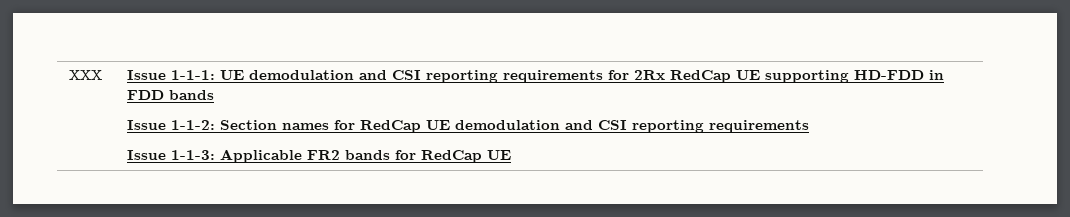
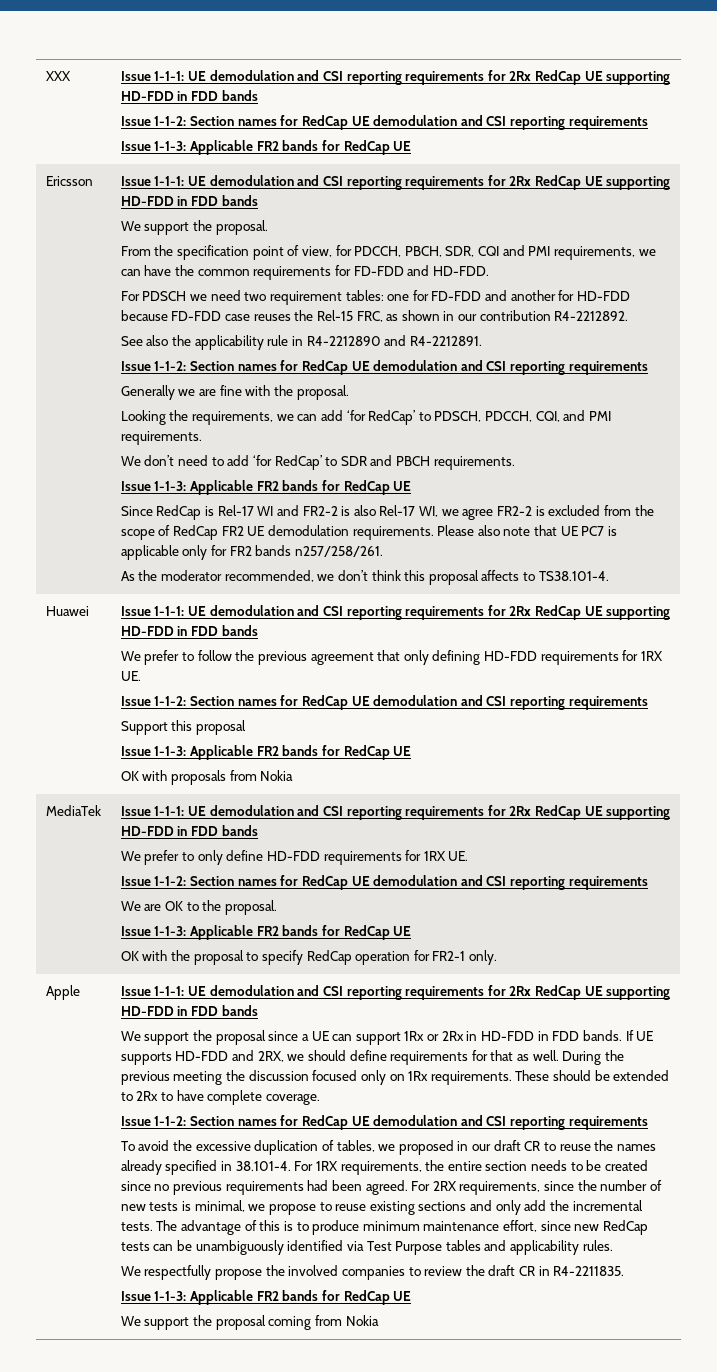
(512, 155) none -> [45,176,93,186] [120,175,671,190] [120,195,258,206] [120,220,268,235] [120,245,656,260] [120,265,489,280] [120,290,631,305] [120,310,629,322] [120,335,482,350] [120,360,648,375] [120,385,349,400] [120,410,612,425] [120,431,202,445] [120,455,515,470] [120,480,412,495] [120,505,654,520] [120,525,618,540] [120,545,383,560] [120,570,609,585] [45,606,89,616] [120,605,671,620] [120,625,258,636] [120,650,664,665] [120,671,141,681] [120,695,648,710] [120,720,246,735] [120,745,412,760] [120,770,294,785] [45,805,101,816] [120,805,671,820] [120,825,258,836] [120,850,469,865] [120,875,648,890] [120,900,277,915] [120,925,412,940] [120,950,498,965] [45,985,80,1000] [120,985,671,1000] [120,1005,258,1016] [120,1030,654,1045] [120,1050,625,1065] [120,1070,670,1085] [120,1090,320,1105] [120,1115,648,1130] [120,1140,656,1155] [120,1160,649,1175] [120,1180,663,1195] [120,1200,643,1215] [120,1220,649,1235] [120,1240,613,1255] [120,1265,625,1280] [120,1290,412,1305] [120,1315,379,1330] // Ericsson | Issue 1-1-1: UE demodulation and CSI reporting requirements for 2Rx RedCap UE supporting HD-FDD in FDD bands // We support the proposal. // From the specification point of view, for PDCCH, PBCH, SDR, CQI and PMI requirements, we can have the common requirements for FD-FDD and HD-FDD. // For PDSCH we need two requirement tables: one for FD-FDD and another for HD-FDD because FD-FDD case reuses the Rel-15 FRC, as shown in our contribution R4-2212892. // See also the applicability rule in R4-2212890 and R4-2212891. // Issue 1-1-2: Section names for RedCap UE demodulation and CSI reporting requirements // Generally we are fine with the proposal. // Looking the requirements, we can add ‘for RedCap’ to PDSCH, PDCCH, CQI, and PMI requirements. // We don’t need to add ‘for RedCap’ to SDR and PBCH requirements. // Issue 1-1-3: Applicable FR2 bands for RedCap UE // Since RedCap is Rel-17 WI and FR2-2 is also Rel-17 WI, we agree FR2-2 is excluded from the scope of RedCap FR2 UE demodulation requirements. Please also note that UE PC7 is applicable only for FR2 bands n257/258/261. // As the moderator recommended, we don’t think this proposal affects to TS38.101-4. // Huawei | Issue 1-1-1: UE demodulation and CSI reporting requirements for 2Rx RedCap UE supporting HD-FDD in FDD bands // We prefer to follow the previous agreement that only defining HD-FDD requirements for 1RX UE. // Issue 1-1-2: Section names for RedCap UE demodulation and CSI reporting requirements // Support this proposal // Issue 1-1-3: Applicable FR2 bands for RedCap UE // OK with proposals from Nokia // MediaTek | Issue 1-1-1: UE demodulation and CSI reporting requirements for 2Rx RedCap UE supporting HD-FDD in FDD bands // We prefer to only define HD-FDD requirements for 1RX UE. // Issue 1-1-2: Section names for RedCap UE demodulation and CSI reporting requirements // We are OK to the proposal. // Issue 1-1-3: Applicable FR2 bands for RedCap UE // OK with the proposal to specify RedCap operation for FR2-1 only. // Apple | Issue 1-1-1: UE demodulation and CSI reporting requirements for 2Rx RedCap UE supporting HD-FDD in FDD bands // We support the proposal since a UE can support 1Rx or 2Rx in HD-FDD in FDD bands. If UE supports HD-FDD and 2RX, we should define requirements for that as well. During the previous meeting the discussion focused only on 1Rx requirements. These should be extended to 2Rx to have complete coverage. // Issue 1-1-2: Section names for RedCap UE demodulation and CSI reporting requirements // To avoid the excessive duplication of tables, we proposed in our draft CR to reuse the names already specified in 38.101-4. For 1RX requirements, the entire section needs to be created since no previous requirements had been agreed. For 2RX requirements, since the number of new tests is minimal, we propose to reuse existing sections and only add the incremental tests. The advantage of this is to produce minimum maintenance effort, since new RedCap tests can be unambiguously identified via Test Purpose tables and applicability rules. // We respectfully propose the involved companies to review the draft CR in R4-2211835. // Issue 1-1-3: Applicable FR2 bands for RedCap UE // We support the proposal coming from Nokia

